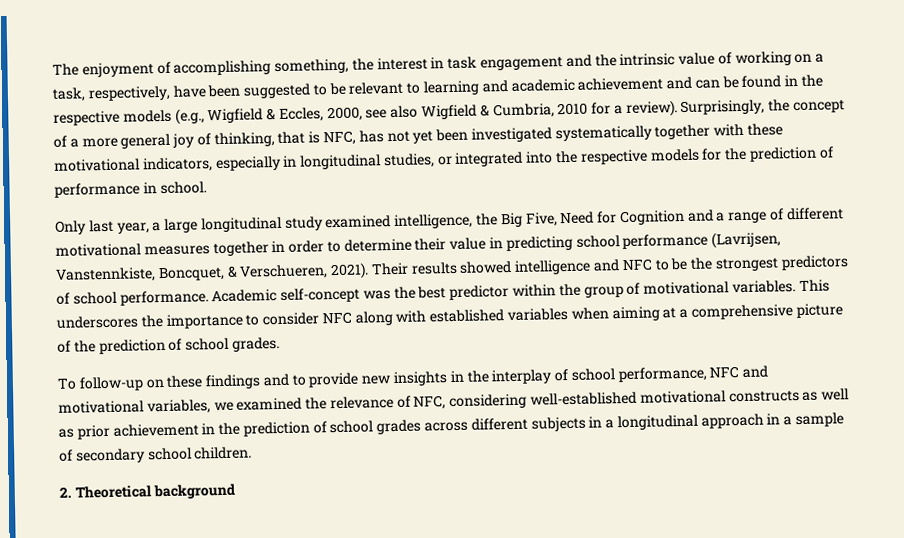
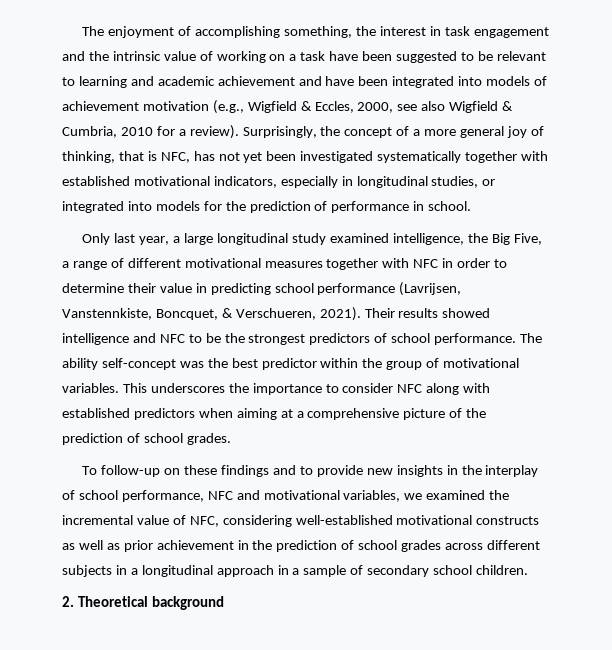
[52,85,171,102] task, respectively, -> [300,51,326,61] task
[694,74,824,89] [53,109,172,126] can be found in the respective models -> [325,76,548,88] [62,101,209,111] have been integrated into models of achievement motivation
[747,123,784,136] these -> [62,176,130,186] established
[555,149,648,165] the respective -> (152, 206) none
[560,209,714,226] Need for Cognition and -> (542, 239) none
(269, 249) none -> [382,258,439,268] with NFC
[211,289,278,303] Academic -> [520,333,543,343] [62,358,98,370] The ability
[507,307,569,322] variables -> [133,408,195,420] predictors
[329,396,394,410] relevance -> [62,515,169,525] incremental value

